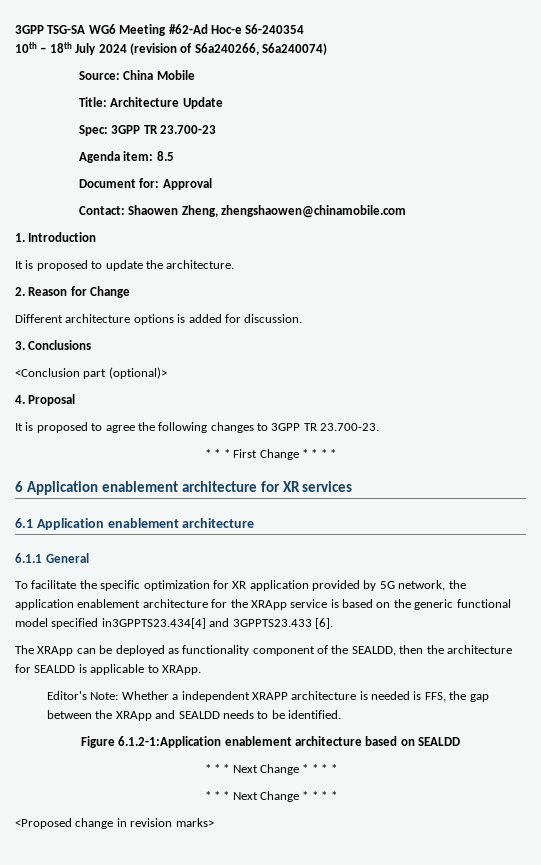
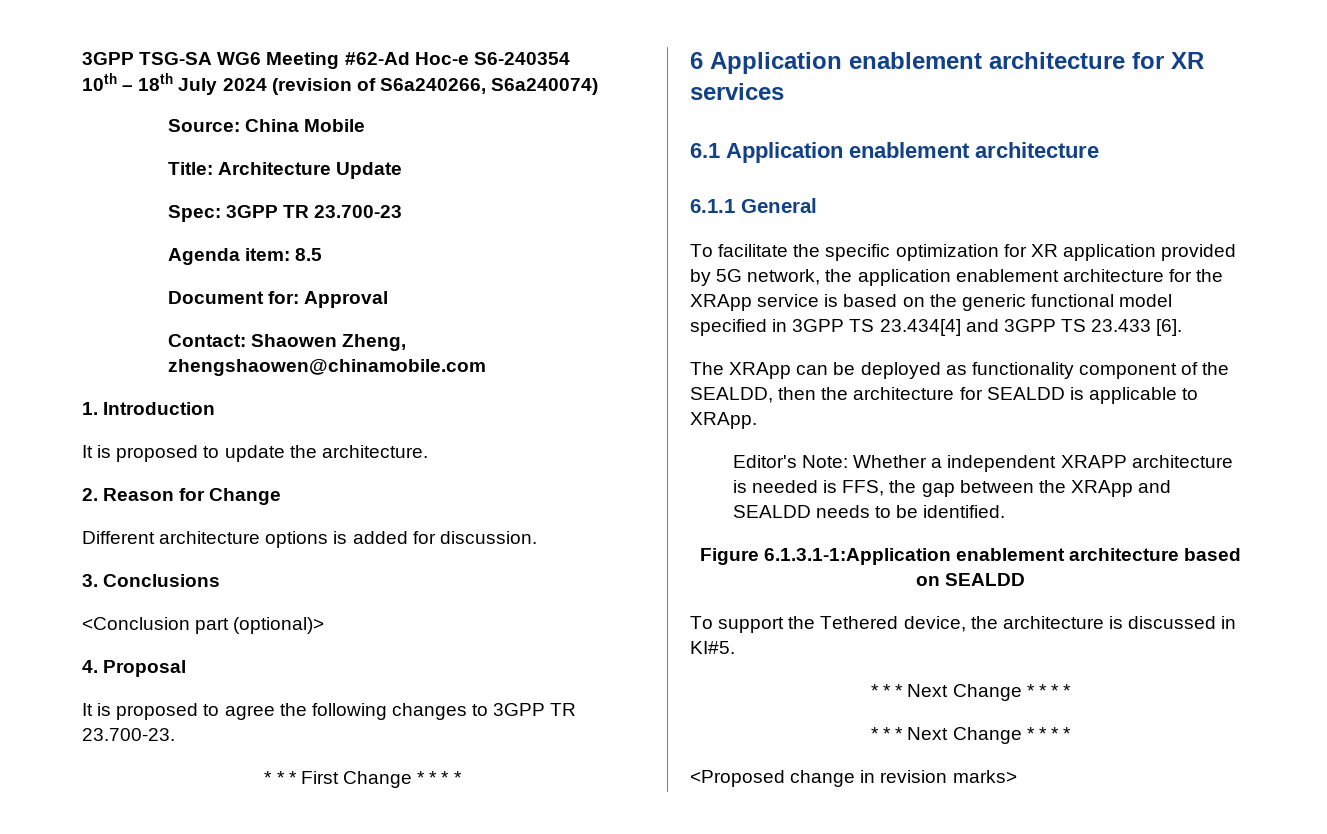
[101,618,312,629] in3GPPTS23.434[4] and 3GPPTS23.433 -> [772,319,1152,336] in 3GPP TS 23.434[4] and 3GPP TS 23.433
[118,736,222,748] 6.1.2-1:Application -> [763,548,951,565] 6.1.3.1-1:Application
(461, 741) none -> [690,616,1237,633] [690,641,735,654] // To support the Tethered device, the architecture is discussed in KI#5.

